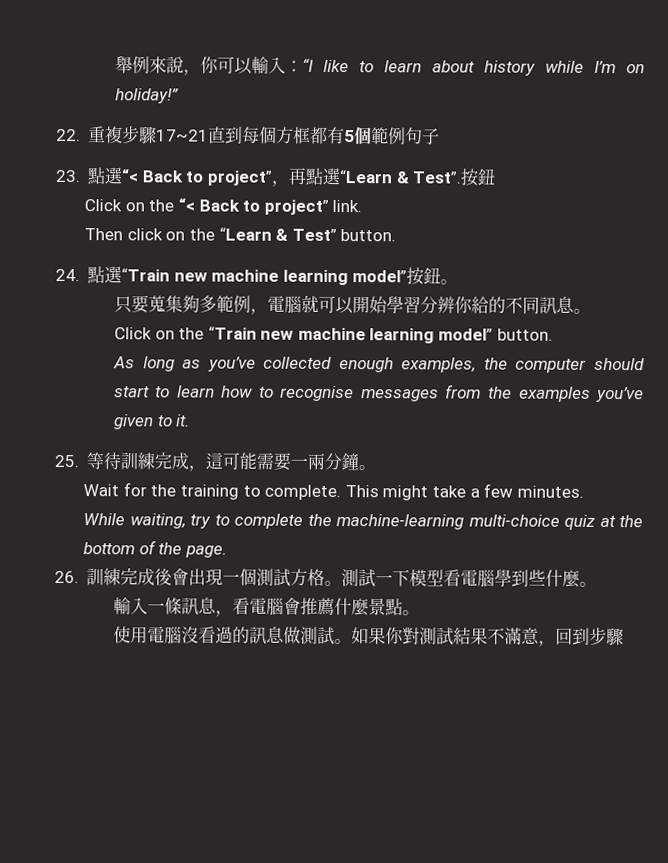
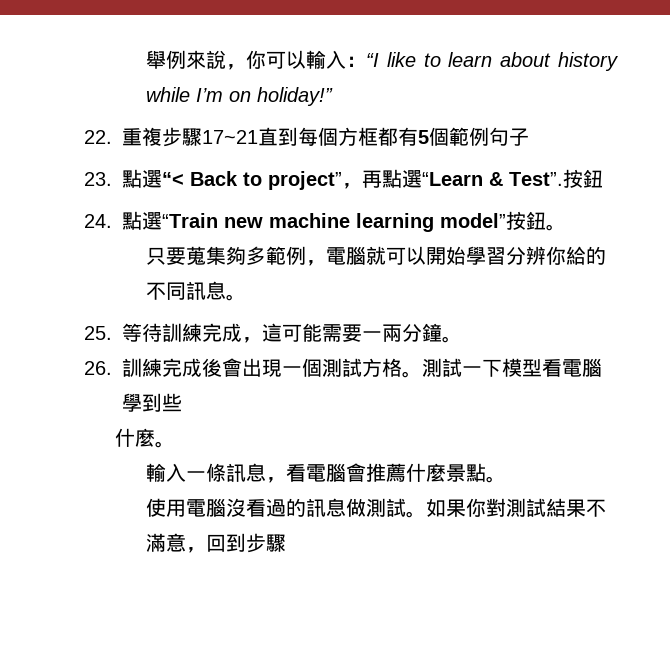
[84,197,363,215] [84,227,397,242] // Click on the “< Back to project” link. // Then click on the “Learn & Test” button. -> (604, 178) none
[113,326,553,344] [112,356,645,373] [113,384,644,403] [113,414,191,430] // Click on the “Train new machine learning model” button. // As long as you’ve collected enough examples, the computer should start to learn how to recognise messages from the examples you’ve given to it. -> (247, 297) none
[83,482,584,501] [83,513,643,530] [83,540,228,558] // Wait for the training to complete. This might take a few minutes. // While waiting, try to complete the machine-learning multi-choice quiz at the bottom of the page. -> (463, 339) none
(547, 577) none -> (183, 402) //

